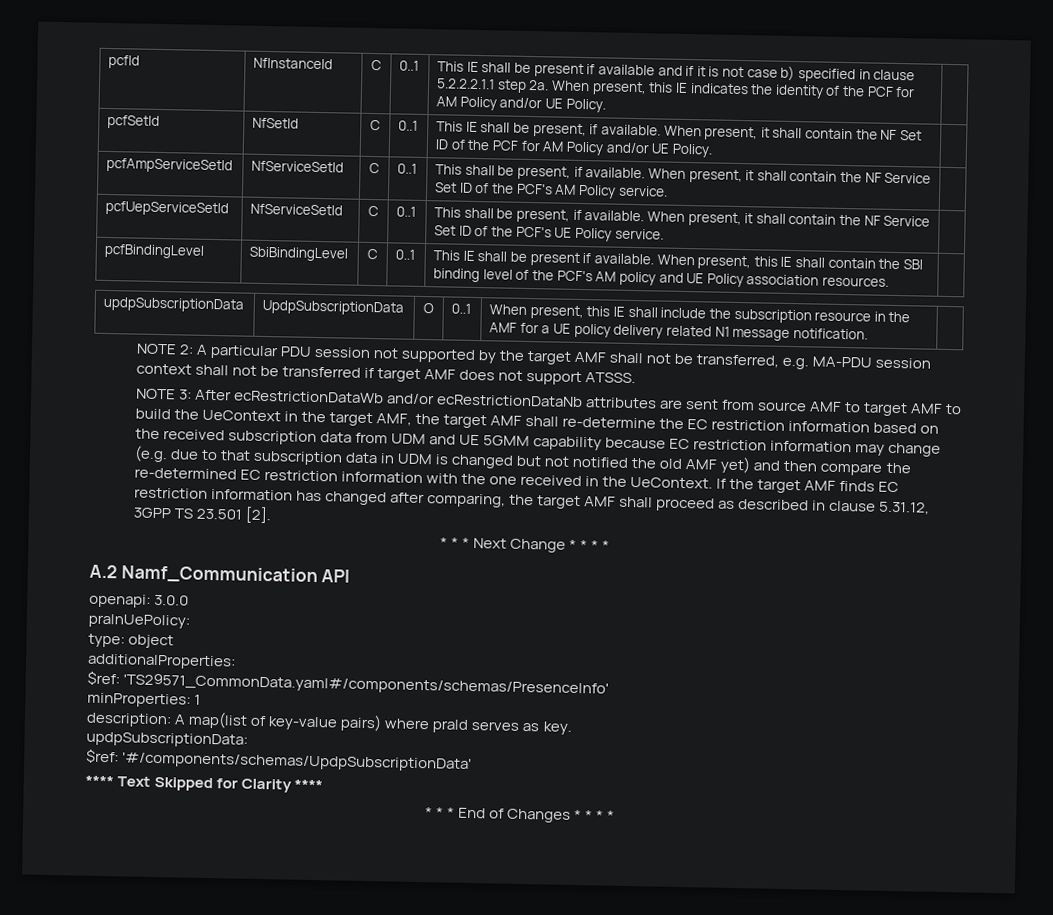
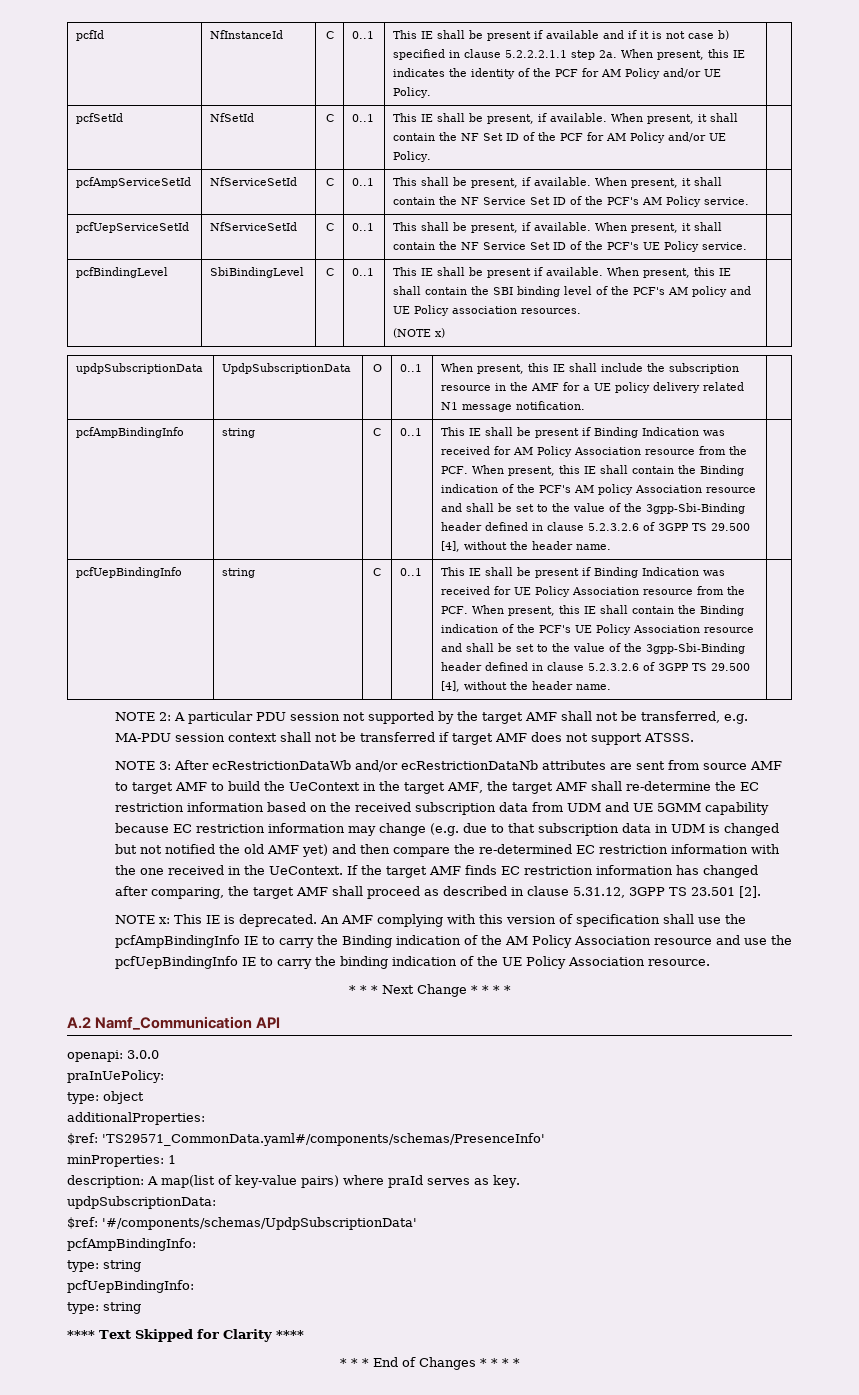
(890, 281) none -> [393,328,446,338] // (NOTE x)
(868, 334) none -> [76,427,185,438] [222,428,256,438] [373,428,381,436] [400,428,423,436] [441,427,726,438] [441,446,748,457] [441,465,745,476] [441,484,757,495] [441,503,746,514] [441,522,751,531] [441,541,612,552] [76,567,183,578] [222,568,256,578] [373,568,381,576] [400,568,423,576] [441,567,726,578] [441,586,746,597] [441,605,745,616] [441,624,755,635] [441,643,746,654] [441,662,751,671] [441,681,612,692] // pcfAmpBindingInfo | string | C | 0..1 | This IE shall be present if Binding Indication was received for AM Policy Association resource from the PCF. When present, this IE shall contain the Binding indication of the PCF's AM policy Association resource and shall be set to the value of the 3gpp-Sbi-Binding header defined in clause 5.2.3.2.6 of 3GPP TS 29.500 [4], without the header name. | // pcfUepBindingInfo | string | C | 0..1 | This IE shall be present if Binding Indication was received for UE Policy Association resource from the PCF. When present, this IE shall contain the Binding indication of the PCF's UE Policy Association resource and shall be set to the value of the 3gpp-Sbi-Binding header defined in clause 5.2.3.2.6 of 3GPP TS 29.500 [4], without the header name. |
(272, 515) none -> [114,914,746,927] [114,935,792,948] [114,956,710,969] // NOTE x: This IE is deprecated. An AMF complying with this version of specification shall use the pcfAmpBindingInfo IE to carry the Binding indication of the AM Policy Association resource and use the pcfUepBindingInfo IE to carry the binding indication of the UE Policy Association resource.
(473, 762) none -> [67,1238,196,1251] [67,1260,141,1272] [67,1280,194,1293] [67,1302,141,1314] // pcfAmpBindingInfo: // type: string // pcfUepBindingInfo: // type: string

